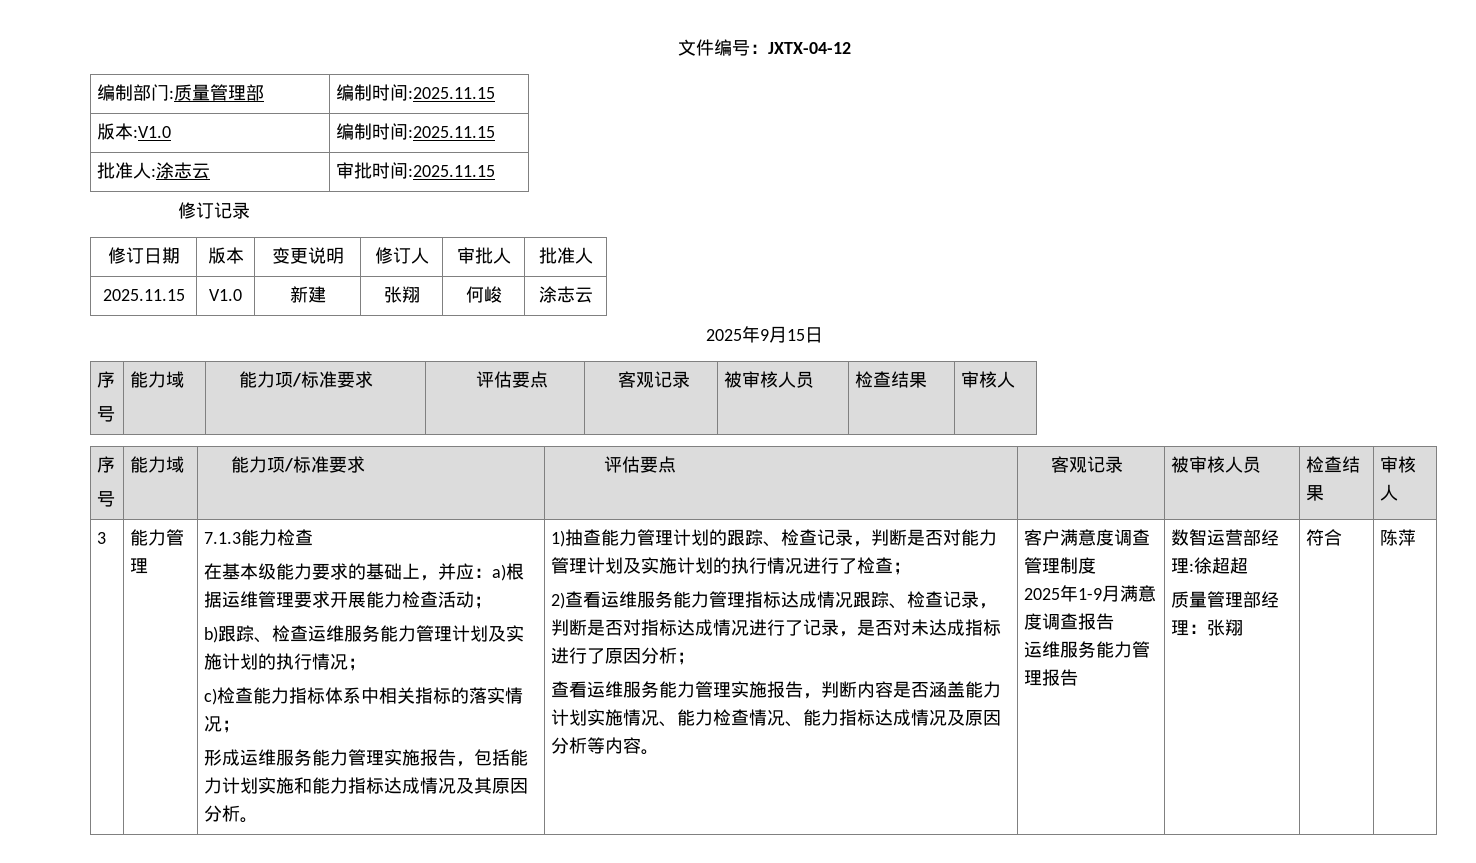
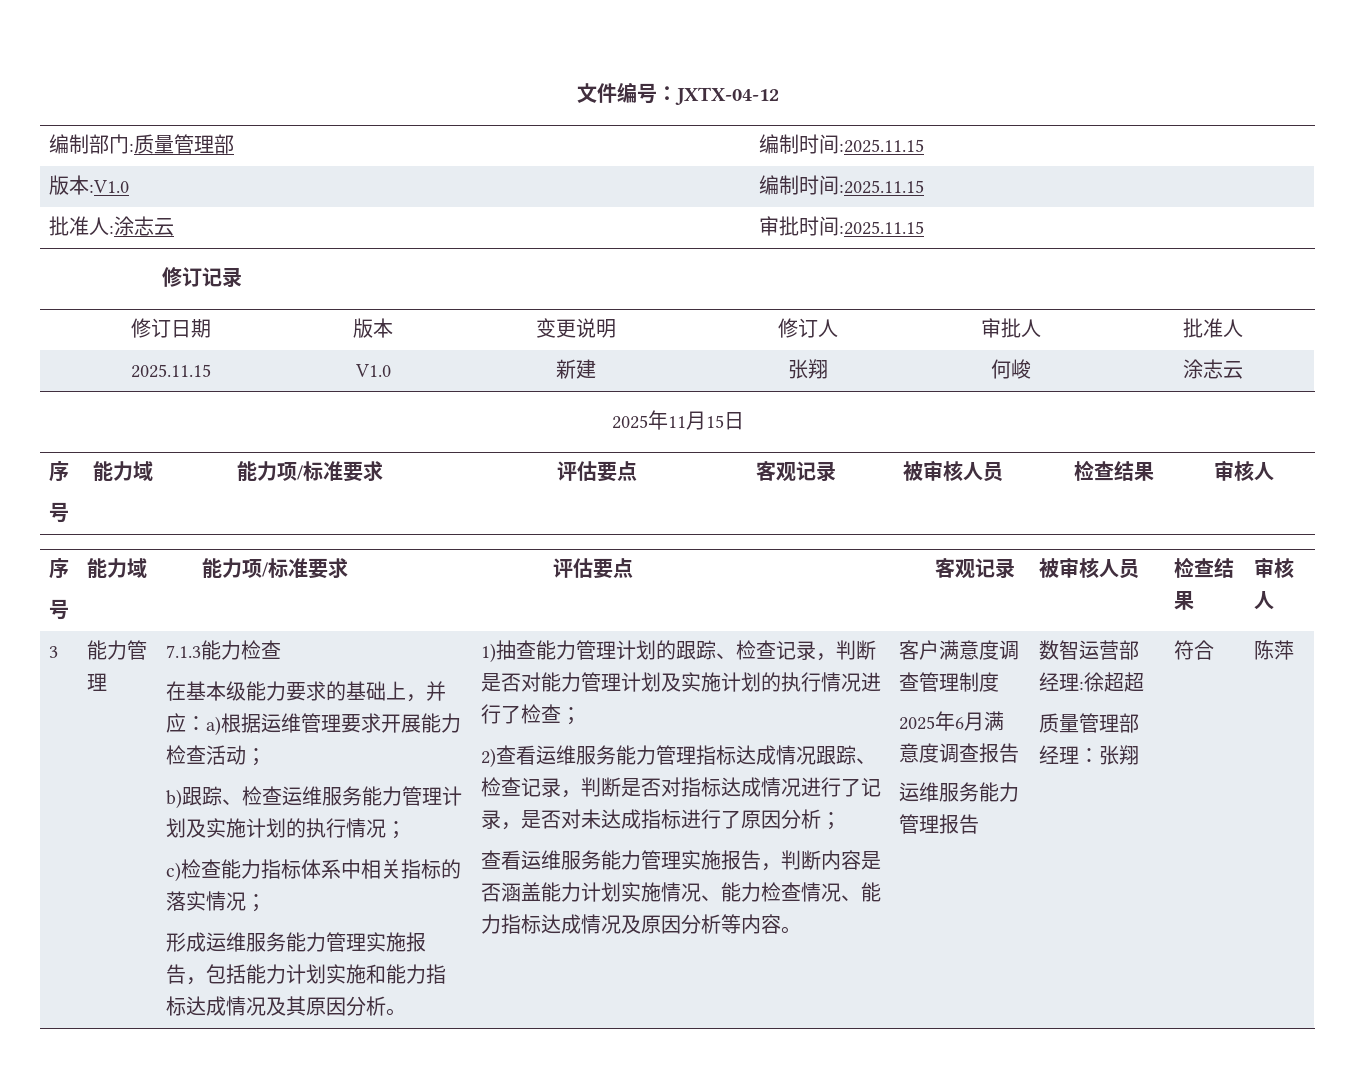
[759,329,769,341] 9 -> [667,416,686,428] 11
[1078,588,1103,600] 1-9 -> [954,717,964,729] 6

